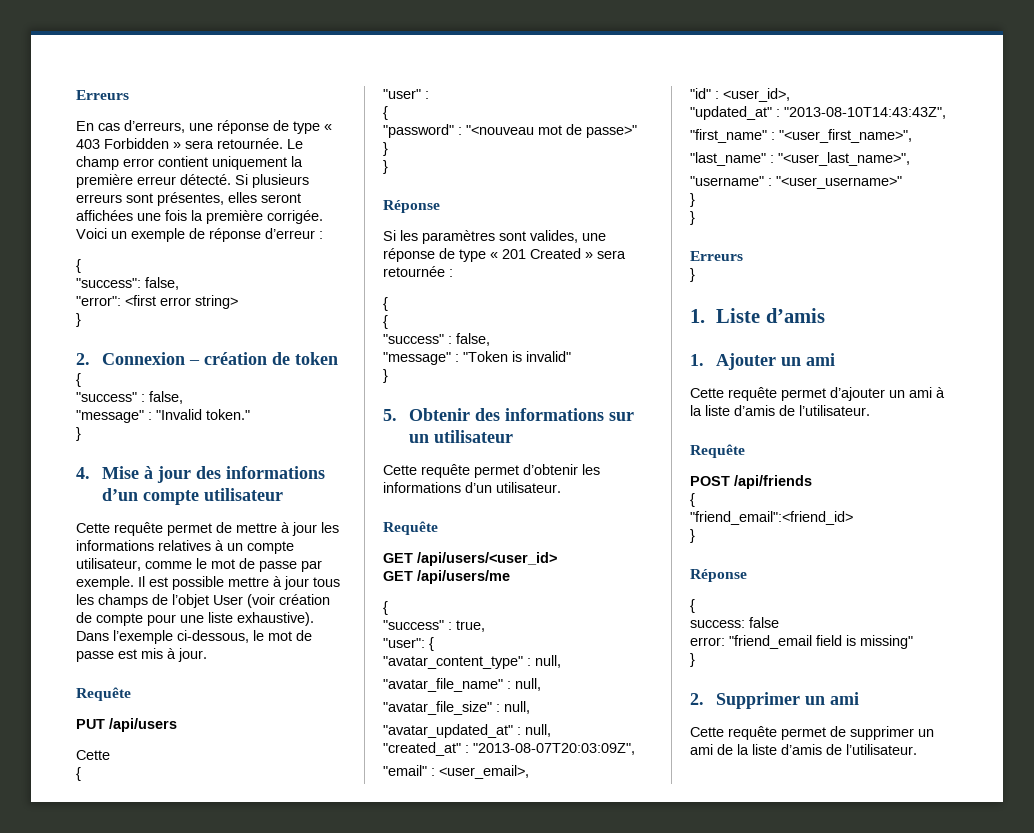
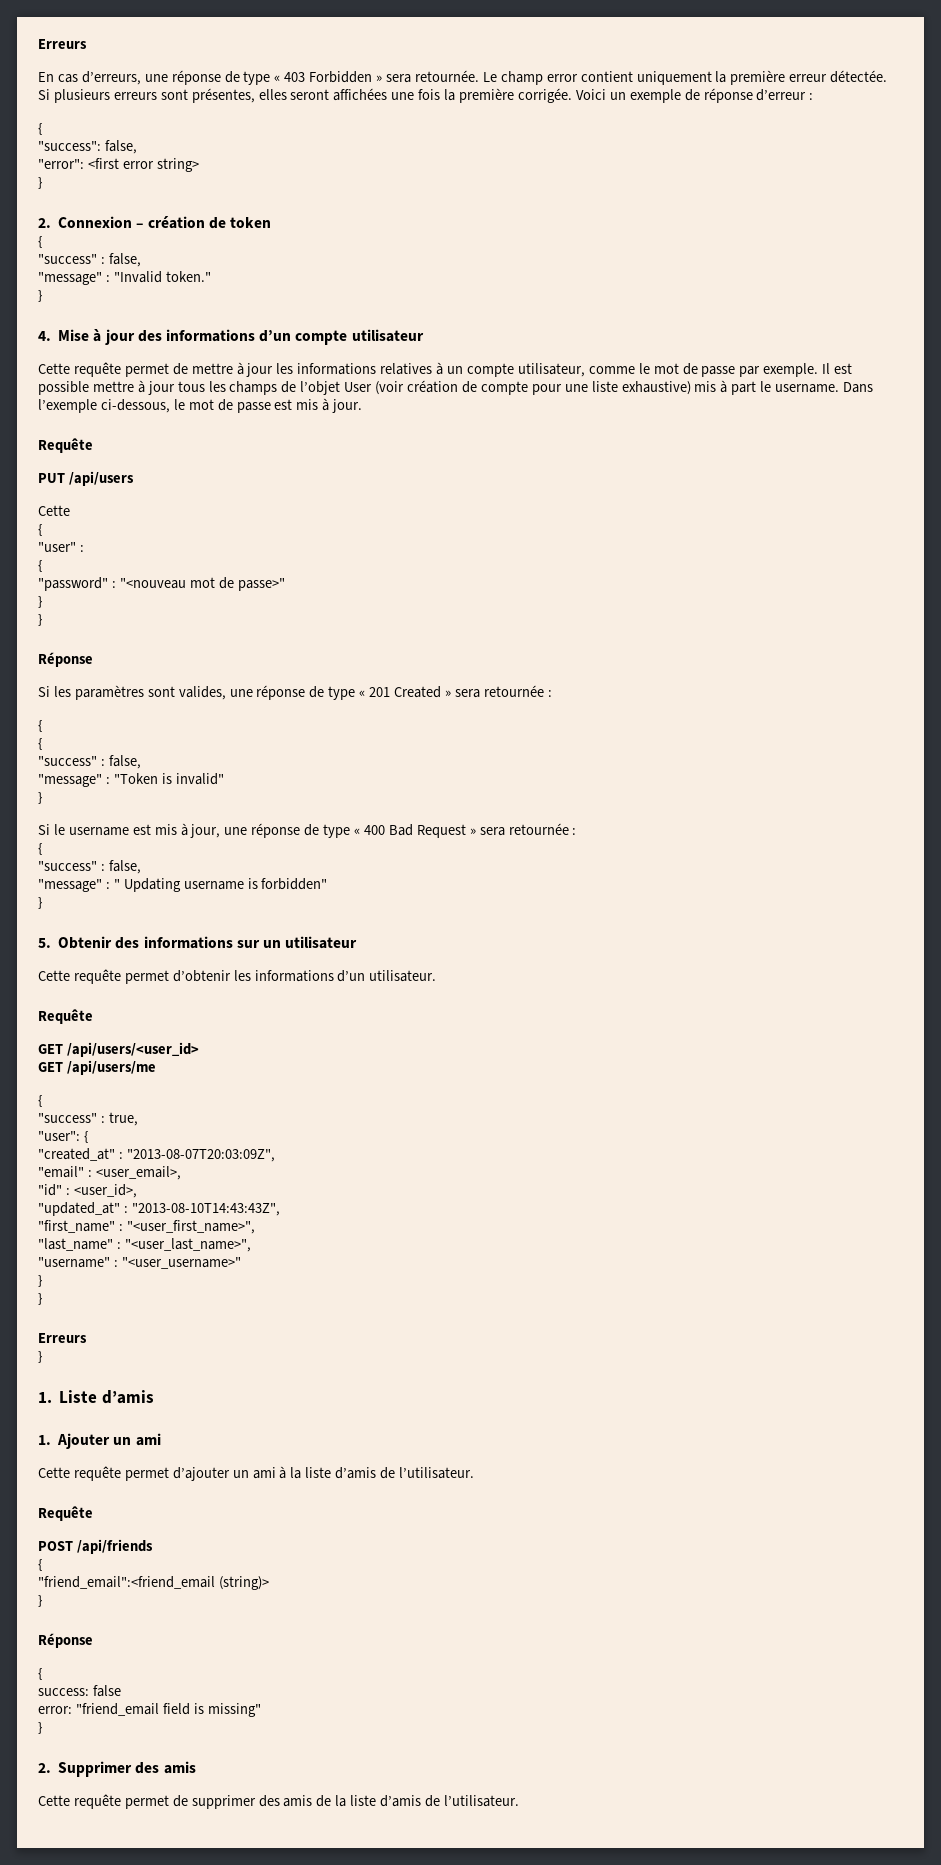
[180,174,231,185] détecté. -> [830,70,888,83] détectée.
[237,612,314,626] exhaustive). -> [621,380,840,395] exhaustive) mis à part le username.
(388, 376) none -> [38,823,577,838] [38,843,42,855] [38,860,141,874] [38,878,328,892] [38,897,42,909] // Si le username est mis à jour, une réponse de type « 400 Bad Request » sera retournée : // { // "success" : false, // "message" : " Updating username is forbidden" // }
[383,655,561,669] [383,678,541,692] [383,701,530,715] [383,724,551,738] // "avatar_content_type" : null, // "avatar_file_name" : null, // "avatar_file_size" : null, // "avatar_updated_at" : null, -> (88, 1137) none
[690,511,853,525] "friend_email":<friend_id> -> [38,1576,269,1590] "friend_email":<friend_email (string)>
[805,692,860,705] un ami -> [135,1761,196,1774] des amis
[918,729,934,737] [690,744,713,755] un ami -> [258,1795,313,1807] des amis

